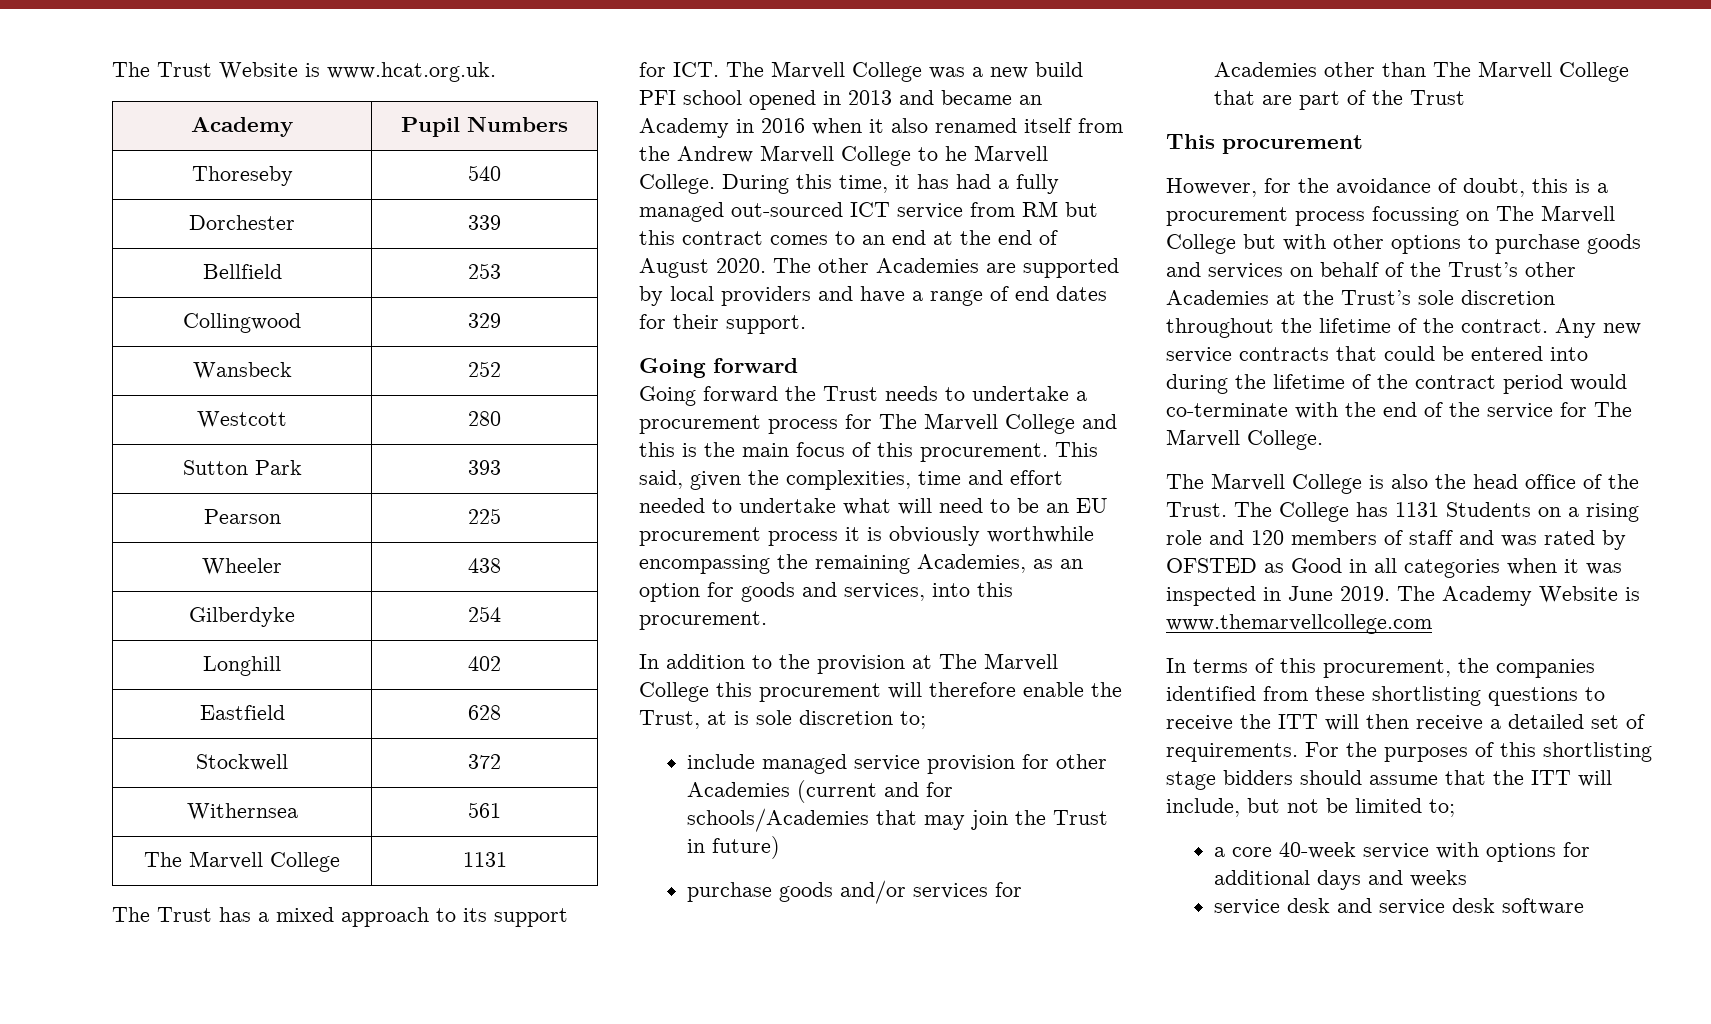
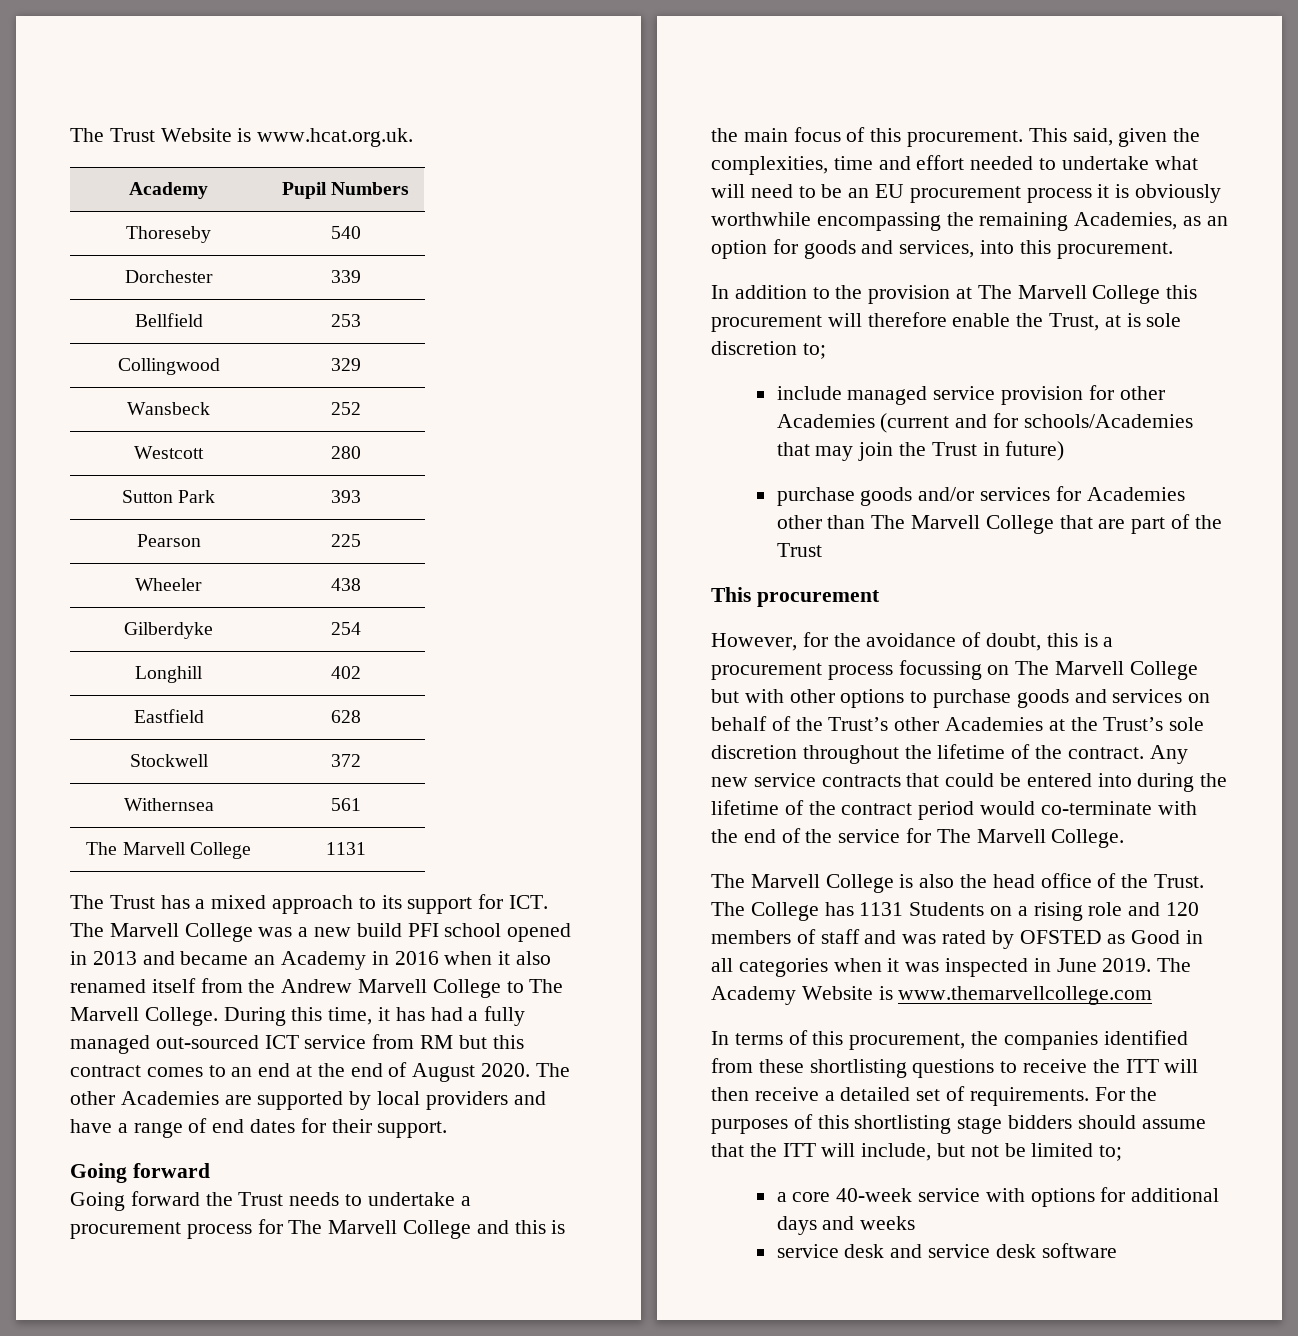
[945,146,967,161] he -> [529,979,564,993] The

